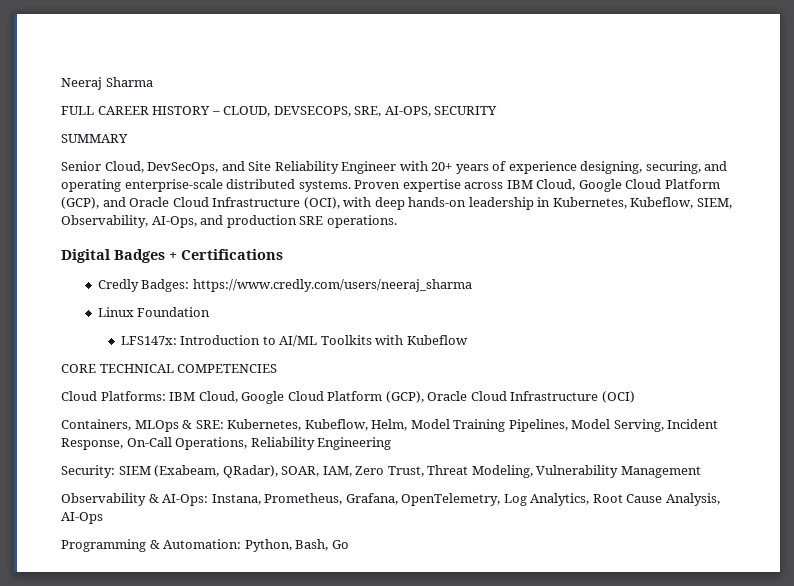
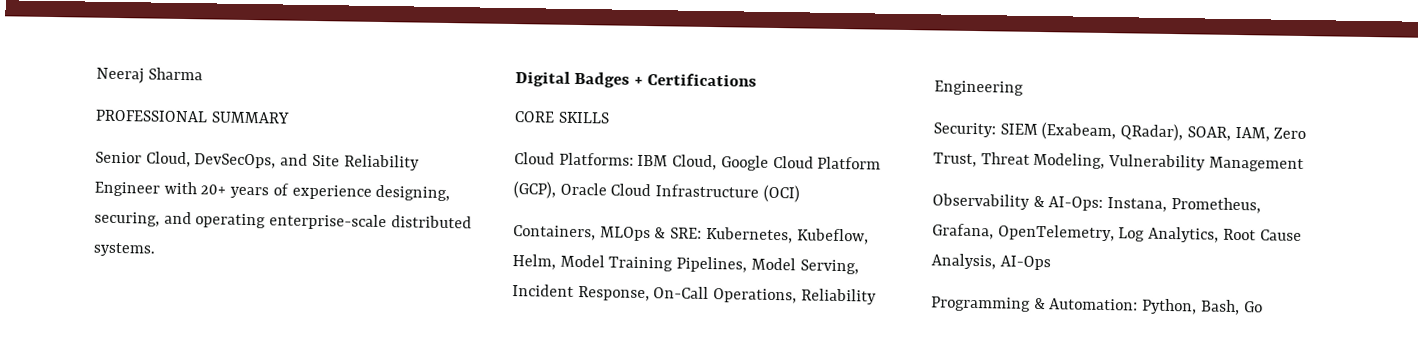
[61,106,498,117] FULL CAREER HISTORY – CLOUD, DEVSECOPS, SRE, AI-OPS, SECURITY // -> [95,109,207,123] PROFESSIONAL
[354,179,720,192] [61,197,732,210] [61,215,397,228] [61,249,283,263] [97,279,472,292] [97,307,211,317] [120,335,468,347] Proven expertise across IBM Cloud, Google Cloud Platform (GCP), and Oracle Cloud Infrastructure (OCI), with deep hands-on leadership in Kubernetes, Kubeflow, SIEM, Observability, AI-Ops, and production SRE operations. // Digital Badges + Certifications // Credly Badges: https://www.credly.com/users/neeraj_sharma // Linux Foundation // LFS147x: Introduction to AI/ML Toolkits with Kubeflow -> [515,71,758,88] // Digital Badges + Certifications
[99,364,278,373] TECHNICAL COMPETENCIES -> [557,111,610,124] SKILLS

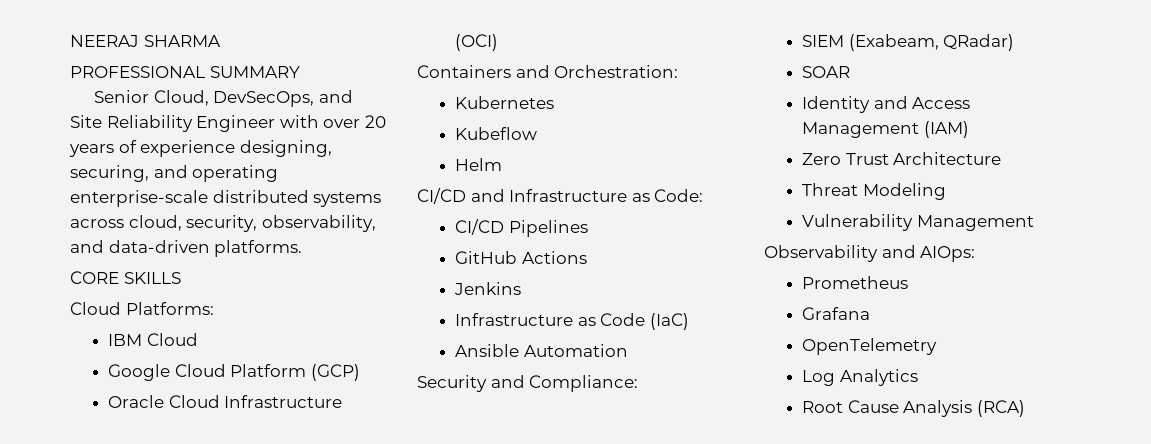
[96,67,203,84] Neeraj Sharma -> [70,35,221,47] NEERAJ SHARMA
[200,184,227,195] 20+ -> [323,115,386,128] over 20
[93,242,155,257] [515,71,758,88] systems. // Digital Badges + Certifications -> [313,192,382,207] [70,215,376,232] [70,240,303,257] systems across cloud, security, observability, and data-driven platforms.
[637,154,718,171] IBM Cloud, -> [108,333,198,346] // IBM Cloud //
[513,181,556,199] (GCP), -> [310,364,360,381] (GCP) //
[513,225,869,245] [512,254,859,275] [512,284,877,305] [934,80,1024,96] [933,122,1307,142] [933,152,1304,173] [932,193,1261,214] [932,223,1302,243] [931,253,1051,271] [931,296,1263,316] Containers, MLOps & SRE: Kubernetes, Kubeflow, Helm, Model Training Pipelines, Model Serving, Incident Response, On-Call Operations, Reliability Engineering // Security: SIEM (Exabeam, QRadar), SOAR, IAM, Zero Trust, Threat Modeling, Vulnerability Management // Observability & AI-Ops: Instana, Prometheus, Grafana, OpenTelemetry, Log Analytics, Root Cause Analysis, AI-Ops // Programming & Automation: Python, Bash, Go -> [417,65,679,78] [455,96,555,109] [455,127,538,140] [455,158,503,171] [417,188,704,204] [455,219,588,237] [455,251,587,264] [454,282,522,295] [455,313,689,330] [455,344,628,357] [417,375,639,392] [802,34,1015,51] [802,66,851,78] [802,96,971,113] [802,121,969,138] [802,152,1002,165] [802,183,946,200] [802,214,1034,231] [764,245,976,262] [802,276,909,289] [802,307,871,320] [802,338,938,355] [802,369,918,386] [802,400,1025,417] Containers and Orchestration: // Kubernetes // Kubeflow // Helm // CI/CD and Infrastructure as Code: // CI/CD Pipelines // GitHub Actions // Jenkins // Infrastructure as Code (IaC) // Ansible Automation // Security and Compliance: // SIEM (Exabeam, QRadar) // SOAR // Identity and Access Management (IAM) // Zero Trust Architecture // Threat Modeling // Vulnerability Management // Observability and AIOps: // Prometheus // Grafana // OpenTelemetry // Log Analytics // Root Cause Analysis (RCA)

